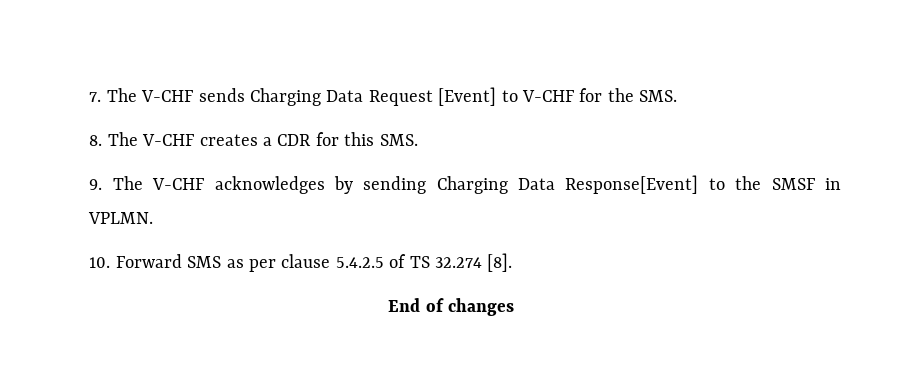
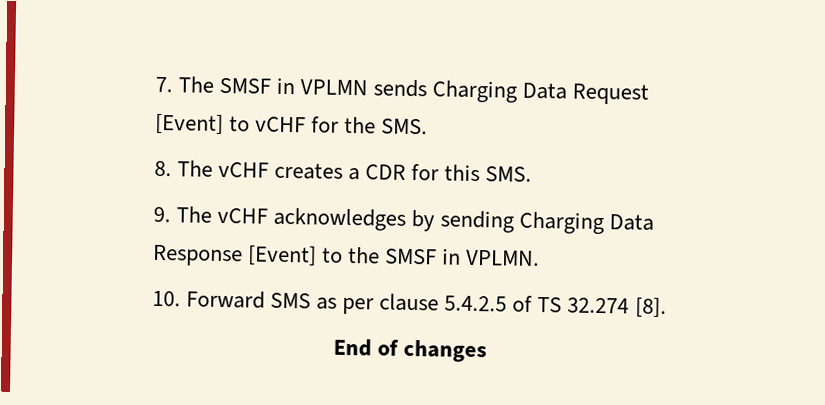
[141,90,194,102] V-CHF -> [218,77,369,96] SMSF in VPLMN
[521,90,574,102] V-CHF -> [254,116,306,133] vCHF
[142,134,195,146] V-CHF -> [217,161,269,178] vCHF
[152,178,205,190] V-CHF -> [216,207,268,224] vCHF
[565,175,699,194] Response[Event] -> [151,244,317,267] Response [Event]

